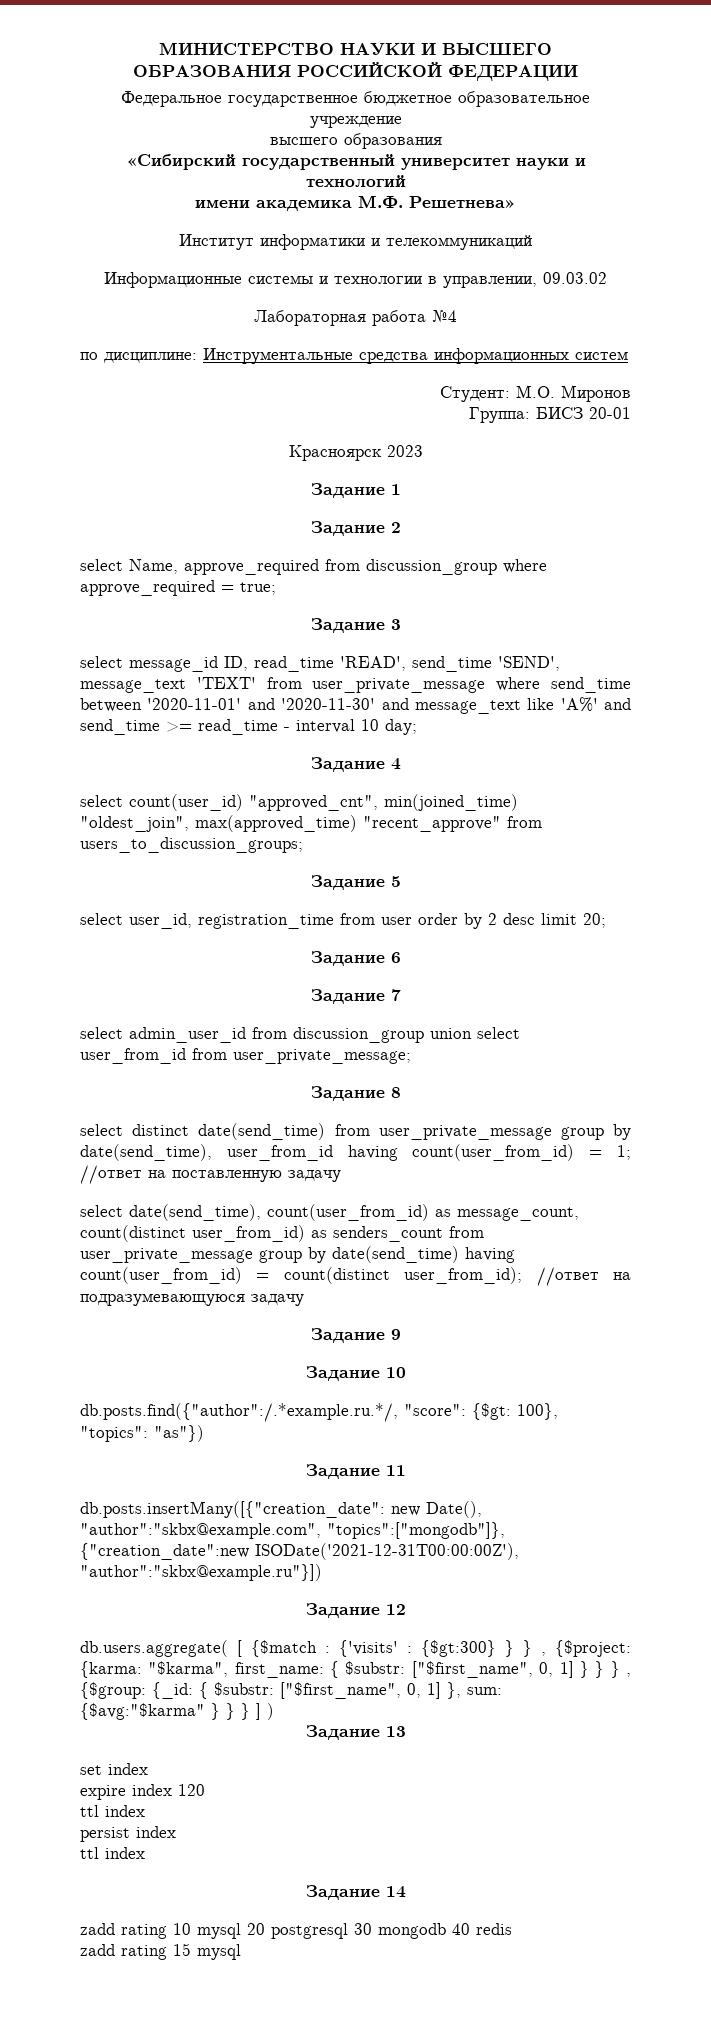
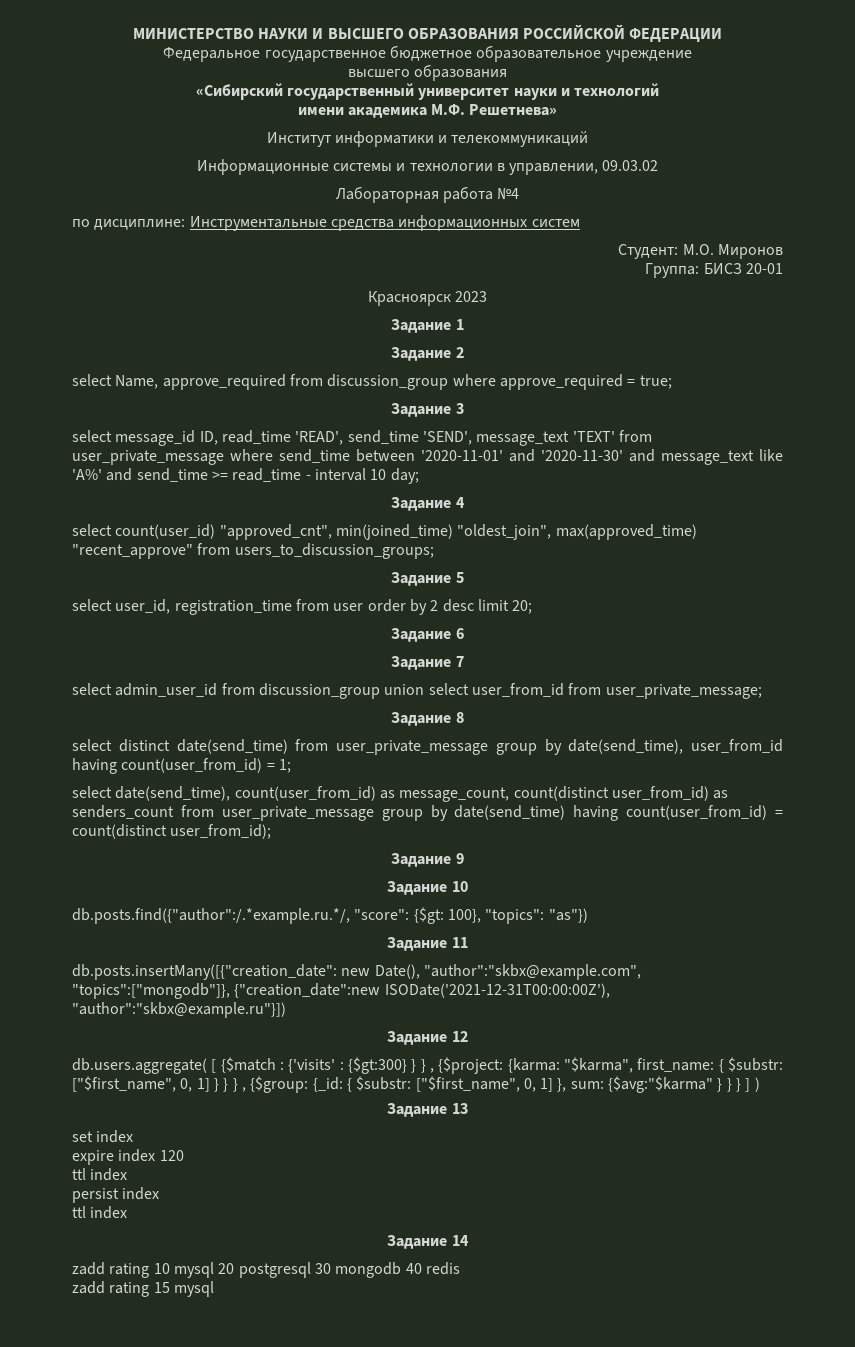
[80,1165,341,1184] //ответ на поставленную задачу -> (291, 766) none
[536,1267,631,1286] [80,1293,304,1306] //ответ на подразумевающуюся задачу -> (272, 831) none

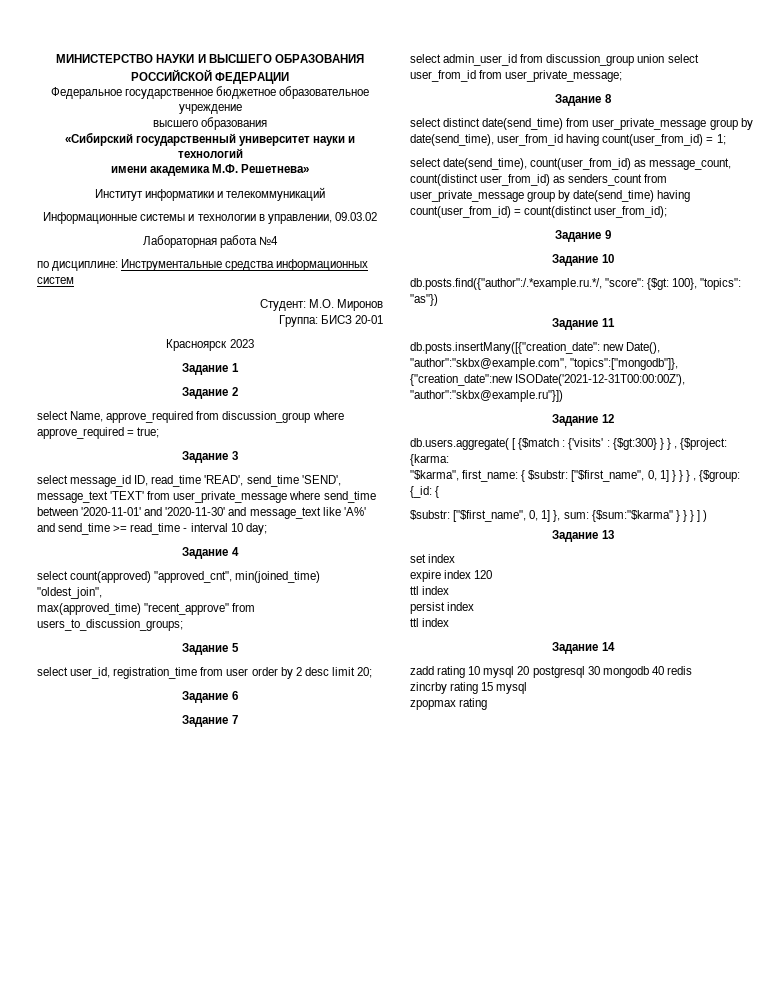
[115,524,216,539] count(user_id) -> [70,571,152,583] count(approved)
(552, 532) none -> (102, 593) //
(560, 1065) none -> (449, 460) //
(352, 1085) none -> (440, 492) //
[608,1076,714,1093] {$avg:"$karma" -> [591,510,673,522] {$sum:"$karma"
[72,1281,105,1294] zadd -> [410,682,447,694] zincrby
(214, 1289) none -> [410,698,488,710] // zpopmax rating

